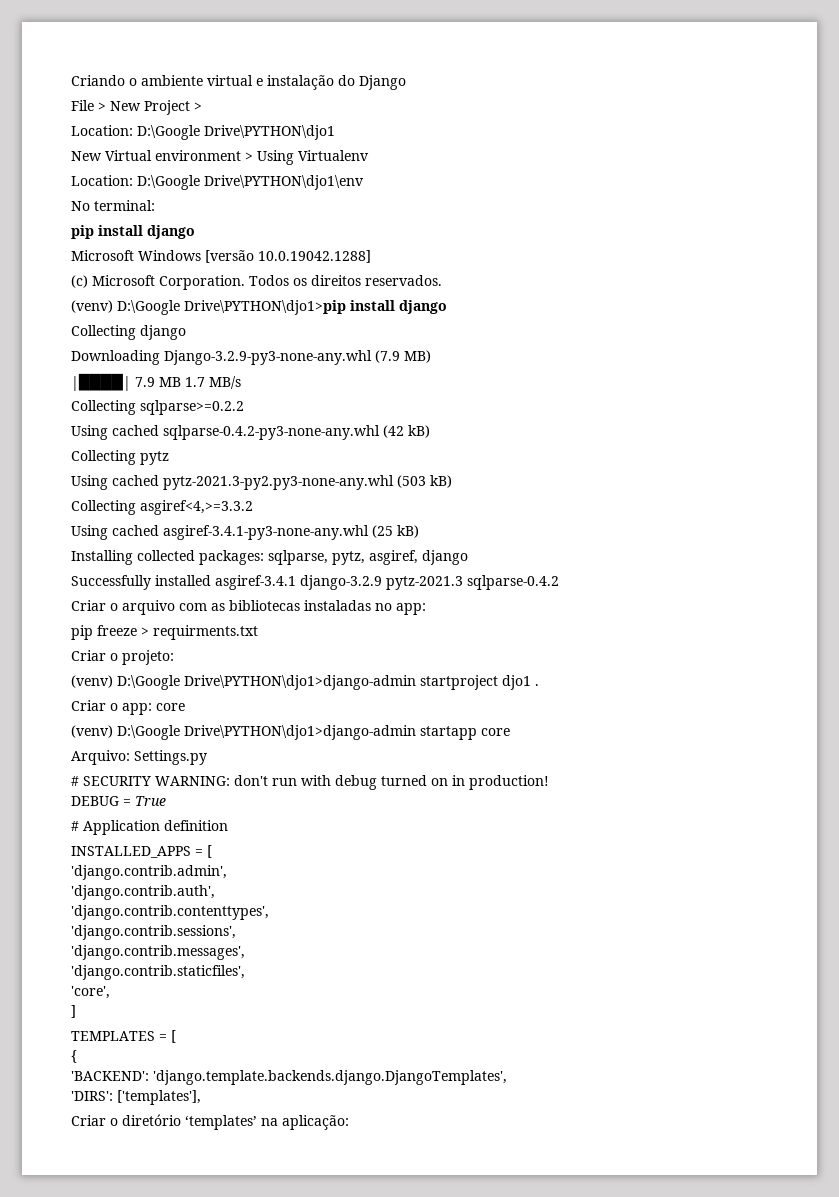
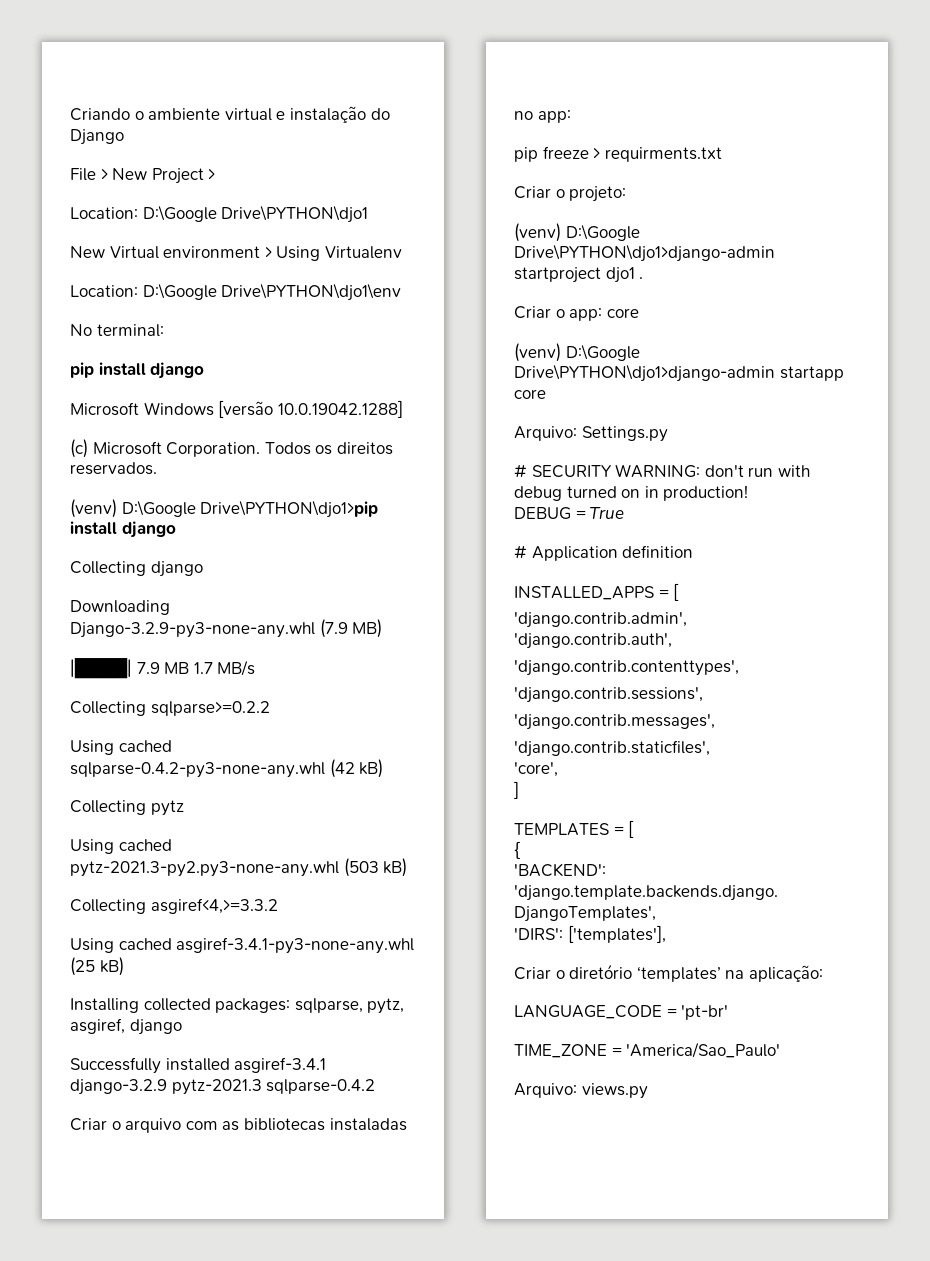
(349, 1122) none -> [514,1005,729,1020] [514,1042,781,1058] [514,1083,648,1099] // LANGUAGE_CODE = 'pt-br' // TIME_ZONE = 'America/Sao_Paulo' // Arquivo: views.py

